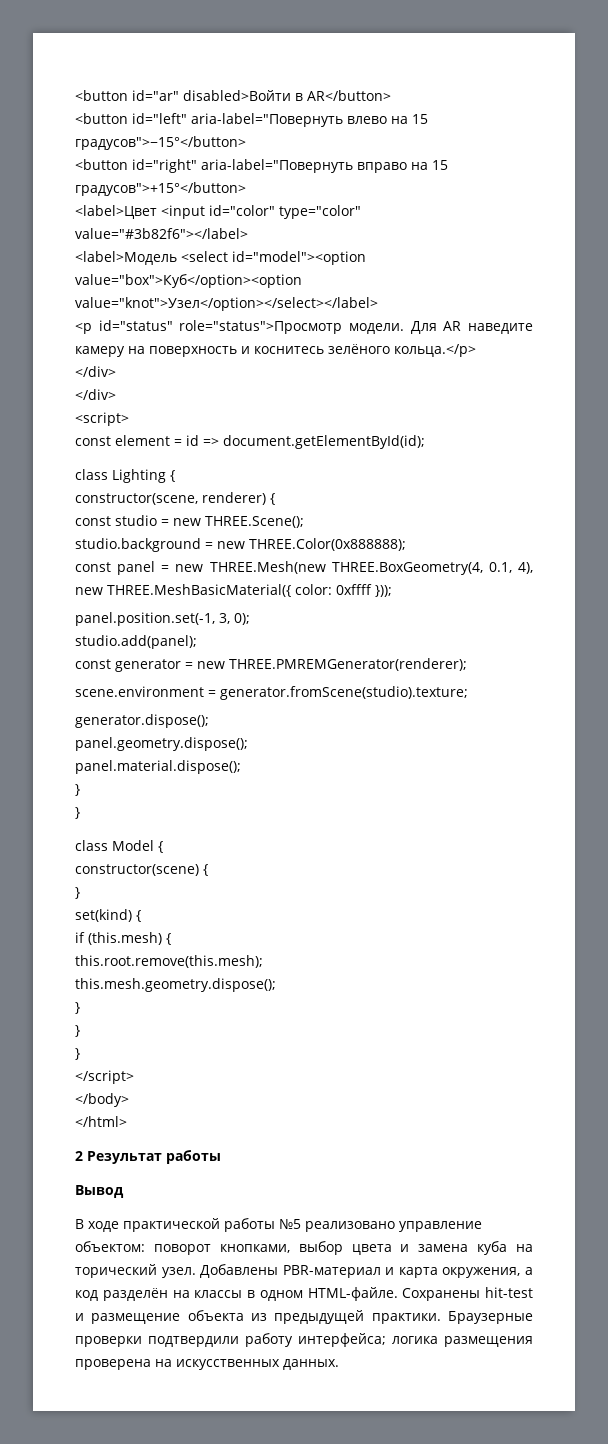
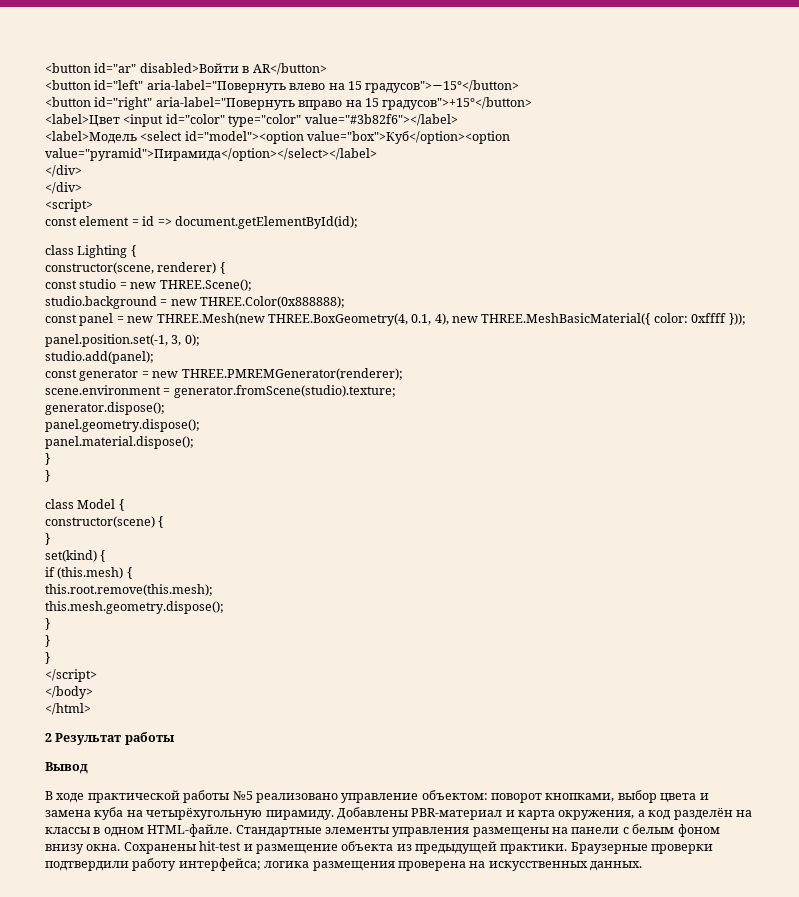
[75,297,378,311] [75,320,533,334] [75,344,476,357] value="knot">Узел</option></select></label> // <p id="status" role="status">Просмотр модели. Для AR наведите камеру на поверхность и коснитесь зелёного кольца.</p> -> [45,148,377,161] value="pyramid">Пирамида</option></select></label>
[75,1264,196,1278] торический узел. -> [146,808,334,820] четырёхугольную пирамиду.
(398, 1294) none -> [235,824,720,837] [45,844,121,854] Стандартные элементы управления размещены на панели с белым фоном внизу окна.

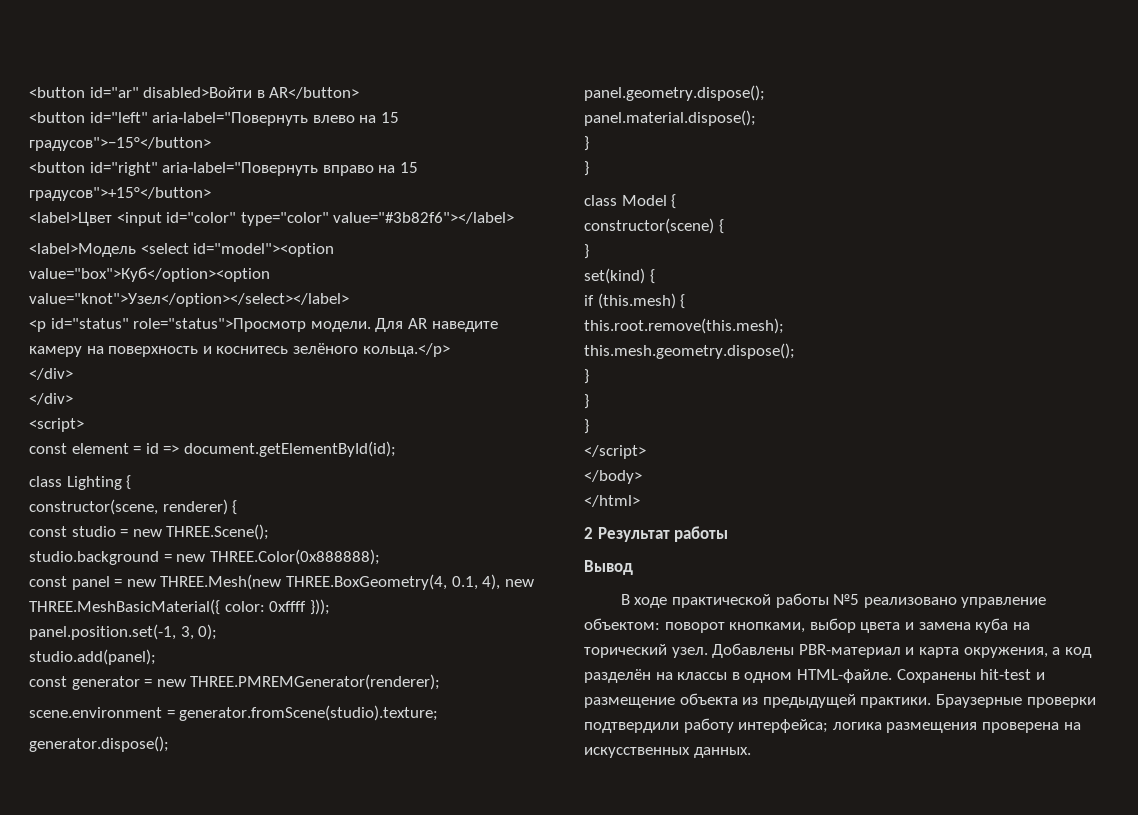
[45,148,377,161] value="pyramid">Пирамида</option></select></label> -> [29,293,349,307] [29,318,498,332] [29,343,450,357] value="knot">Узел</option></select></label> // <p id="status" role="status">Просмотр модели. Для AR наведите камеру на поверхность и коснитесь зелёного кольца.</p>
[146,808,334,820] четырёхугольную пирамиду. -> [584,644,708,658] торический узел.
[235,824,720,837] [45,844,121,854] Стандартные элементы управления размещены на панели с белым фоном внизу окна. -> (892, 676) none

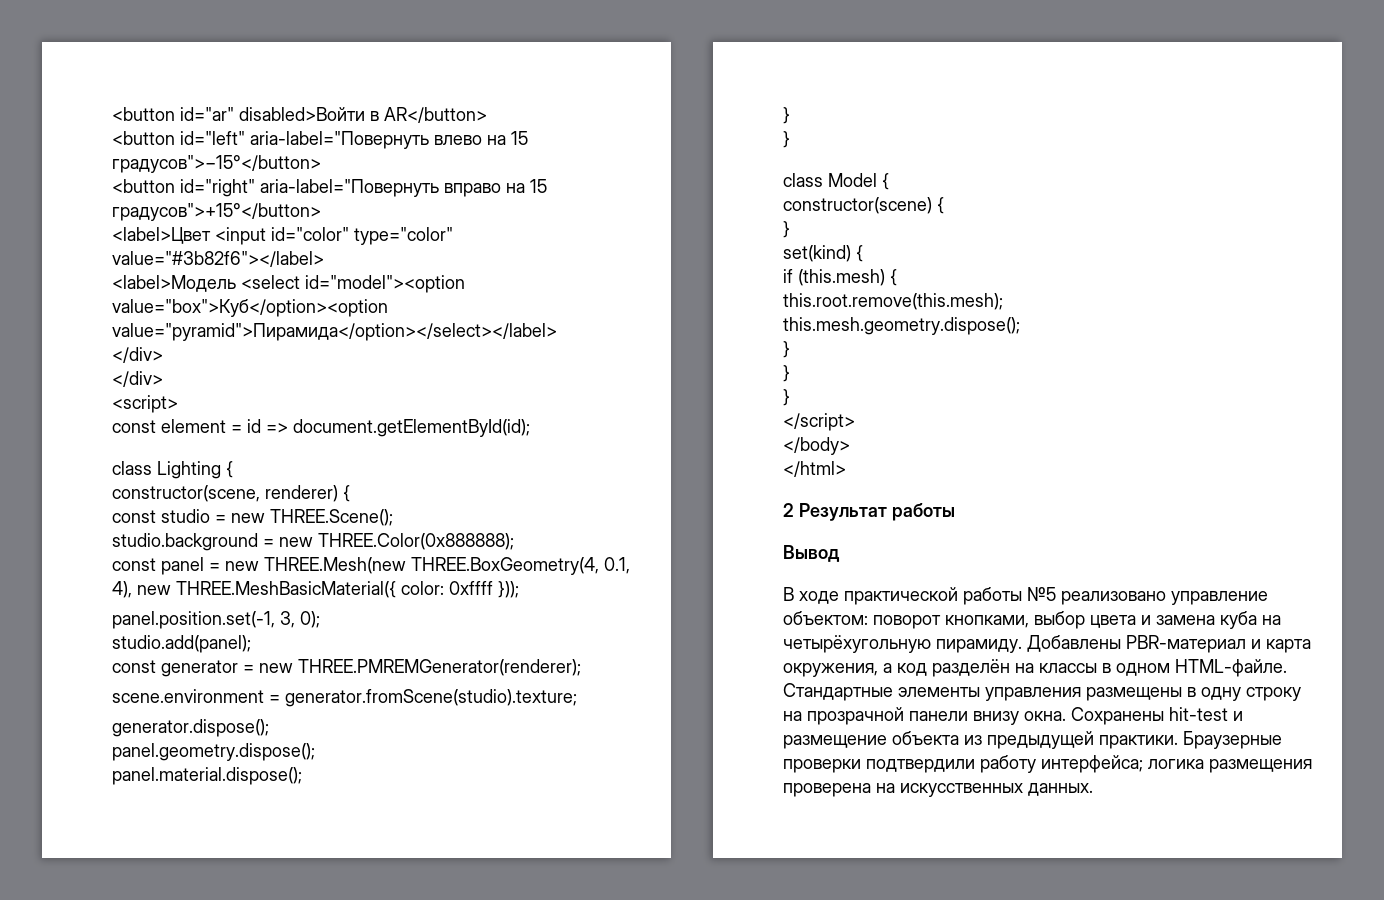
[29,293,349,307] [29,318,498,332] [29,343,450,357] value="knot">Узел</option></select></label> // <p id="status" role="status">Просмотр модели. Для AR наведите камеру на поверхность и коснитесь зелёного кольца.</p> -> [112,323,557,341] value="pyramid">Пирамида</option></select></label>
[584,644,708,658] торический узел. -> [783,635,1022,653] четырёхугольную пирамиду.
(892, 676) none -> [783,683,1301,701] [783,707,1066,725] Стандартные элементы управления размещены в одну строку на прозрачной панели внизу окна.

